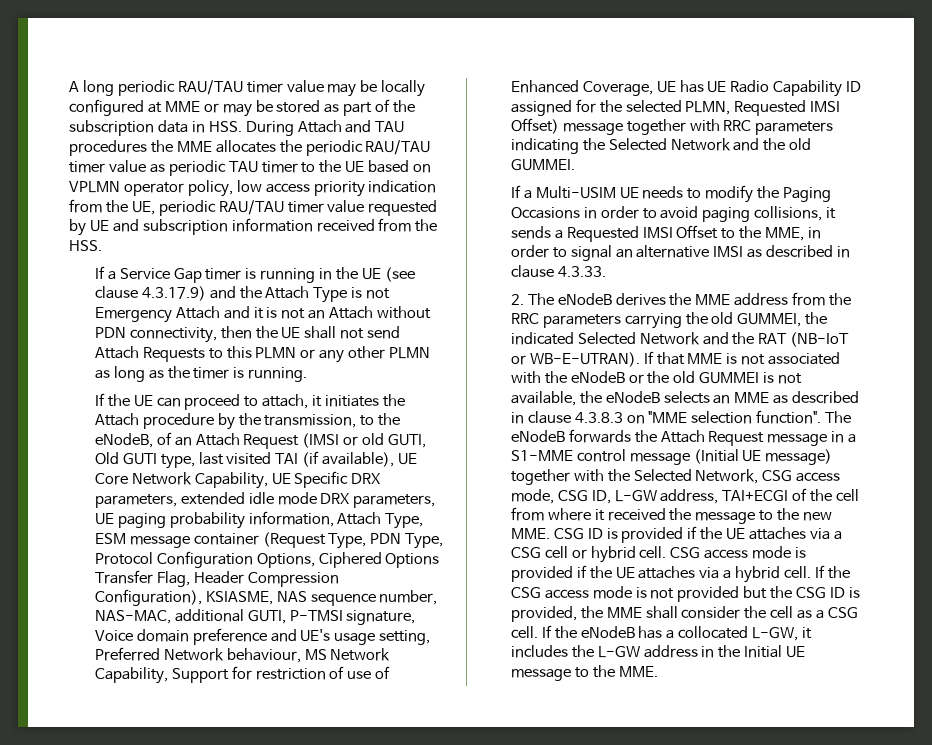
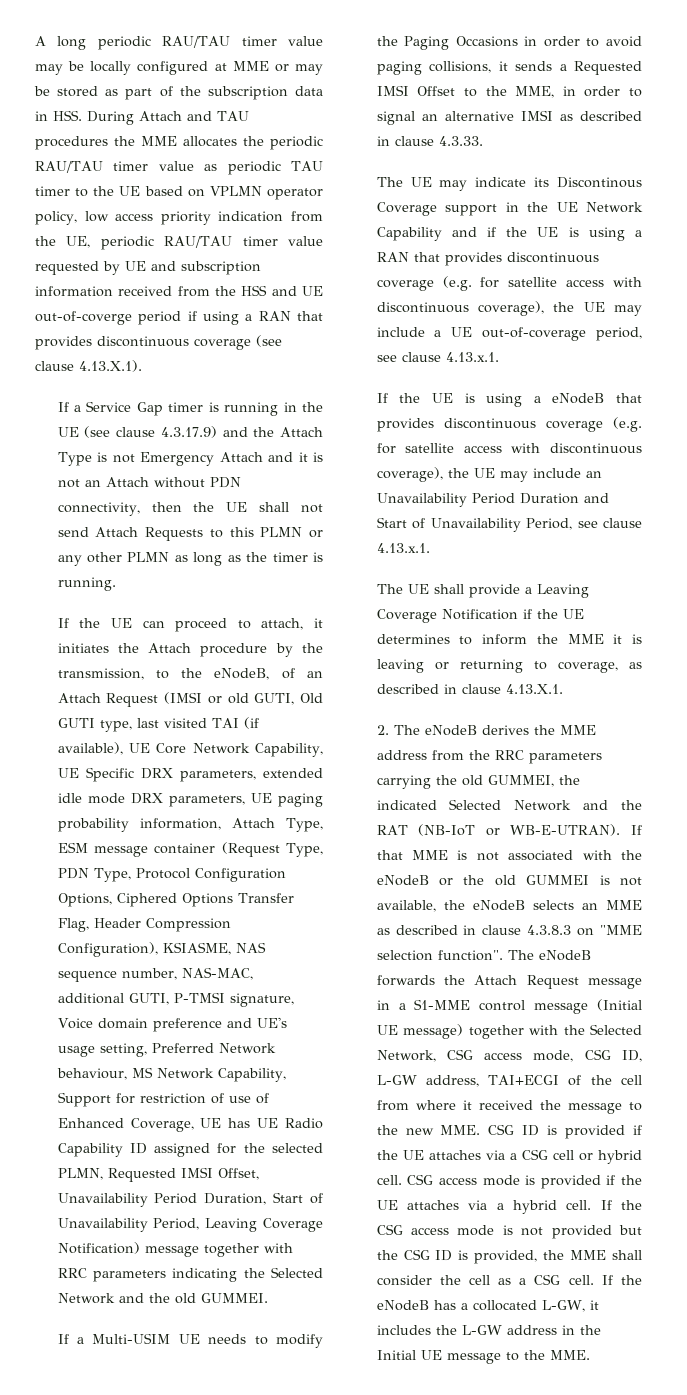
[69,240,102,251] HSS. -> [241,285,323,296] [35,311,323,325] [35,335,282,350] [35,360,142,372] HSS and UE out-of-coverge period if using a RAN that provides discontinuous coverage (see clause 4.13.X.1).
[510,118,559,134] Offset) -> [217,1168,259,1180] [57,1192,323,1207] [57,1218,323,1232] [57,1242,140,1254] Offset, Unavailability Period Duration, Start of Unavailability Period, Leaving Coverage Notification)
(606, 271) none -> [376,177,642,191] [376,202,643,216] [376,227,642,241] [376,252,599,266] [376,276,642,291] [376,301,642,316] [376,327,642,341] [376,352,499,362] [376,393,642,407] [376,417,642,432] [376,443,642,454] [376,467,602,482] [376,493,609,507] [376,517,642,532] [376,543,430,553] [376,584,589,598] [376,609,584,623] [376,634,642,645] [376,659,642,673] [376,684,563,694] // The UE may indicate its Discontinous Coverage support in the UE Network Capability and if the UE is using a RAN that provides discontinuous coverage (e.g. for satellite access with discontinuous coverage), the UE may include a UE out-of-coverage period, see clause 4.13.x.1. // If the UE is using a eNodeB that provides discontinuous coverage (e.g. for satellite access with discontinuous coverage), the UE may include an Unavailability Period Duration and Start of Unavailability Period, see clause 4.13.x.1. // The UE shall provide a Leaving Coverage Notification if the UE determines to inform the MME it is leaving or returning to coverage, as described in clause 4.13.X.1.

